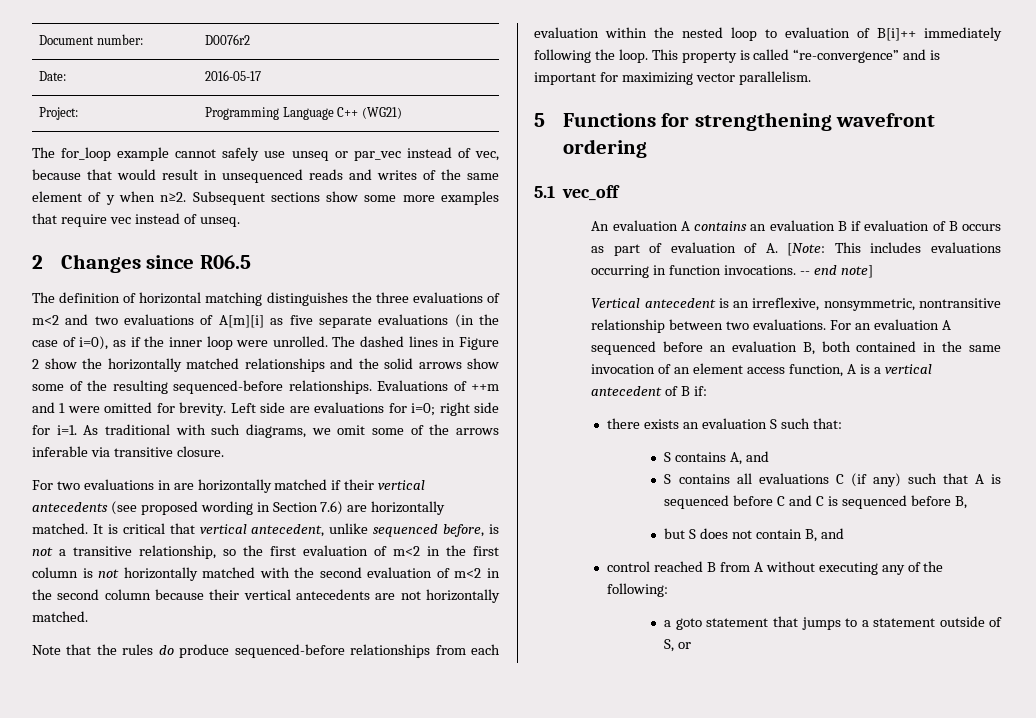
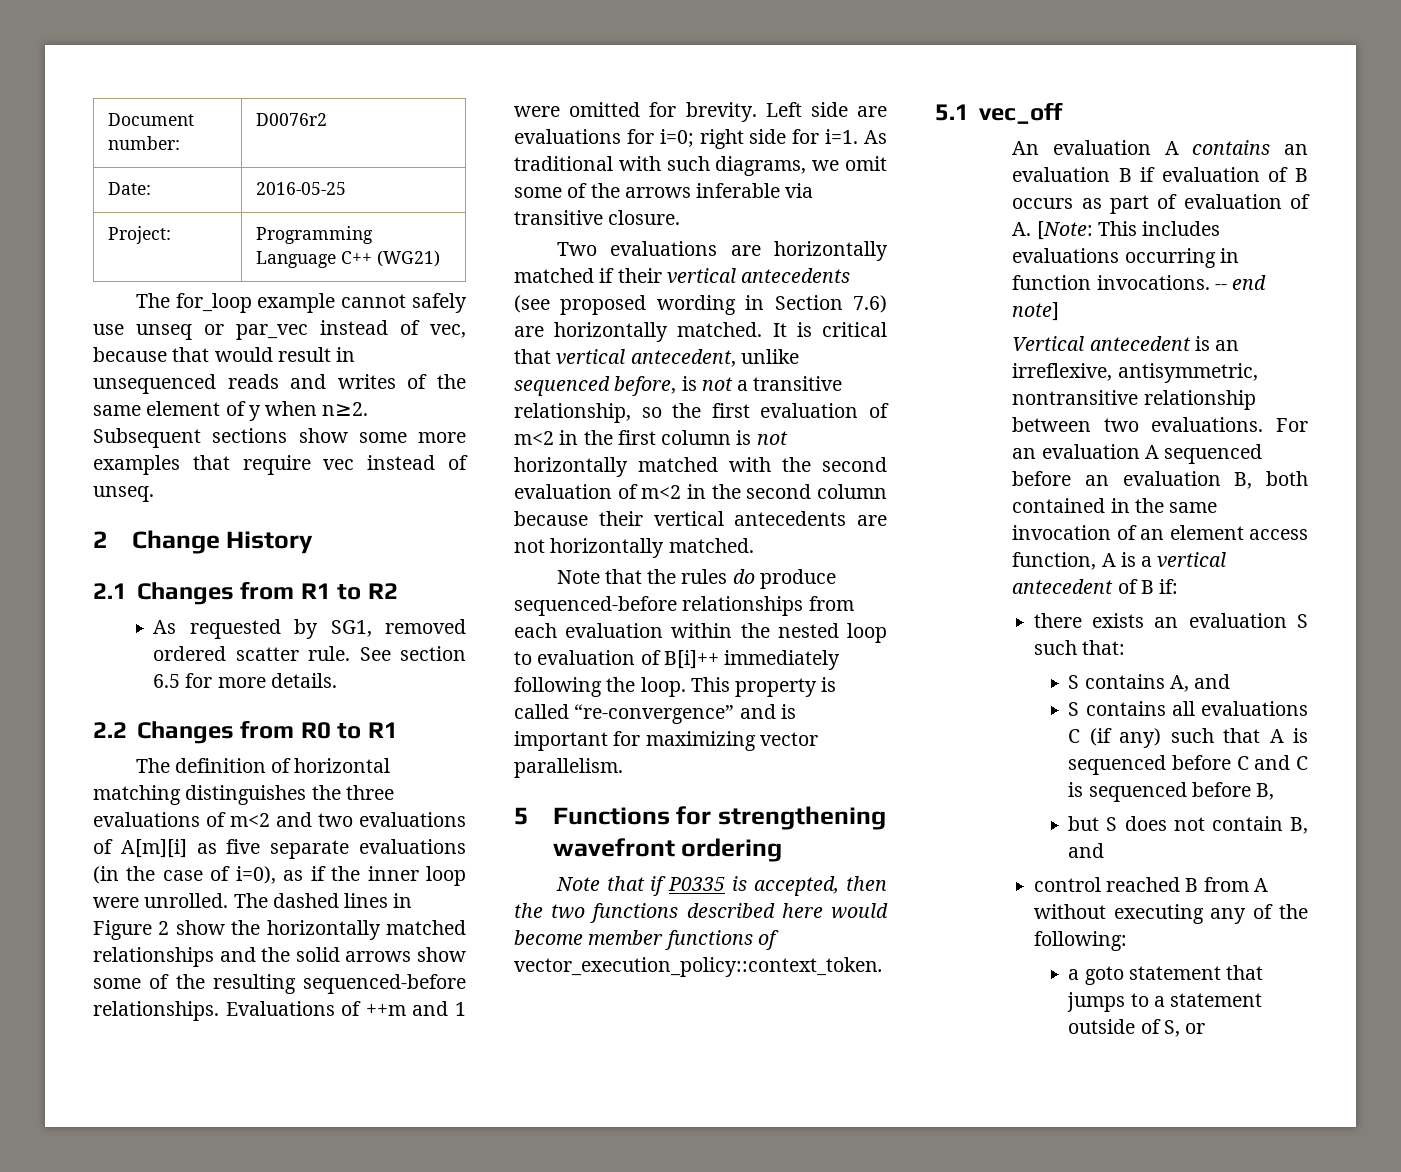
[205,70,262,81] 2016-05-17 -> [256,182,347,195] 2016-05-25
[60,254,251,273] Changes since R06.5 -> [131,530,314,554] [93,581,398,605] [153,619,466,639] [153,646,466,661] [153,673,337,688] [93,720,398,744] Change History // 2.1 Changes from R1 to R2 // As requested by SG1, removed ordered scatter rule. See section 6.5 for more details. // 2.2 Changes from R0 to R1
[32,479,171,490] For two evaluations in -> [556,241,718,256] Two evaluations
(647, 148) none -> [555,876,887,896] [514,903,888,923] [514,930,779,950] [514,957,883,977] // Note that if P0335 is accepted, then the two functions described here would become member functions of vector_execution_policy::context_token.
[823,298,915,311] nonsymmetric, -> [1117,363,1258,383] antisymmetric,

